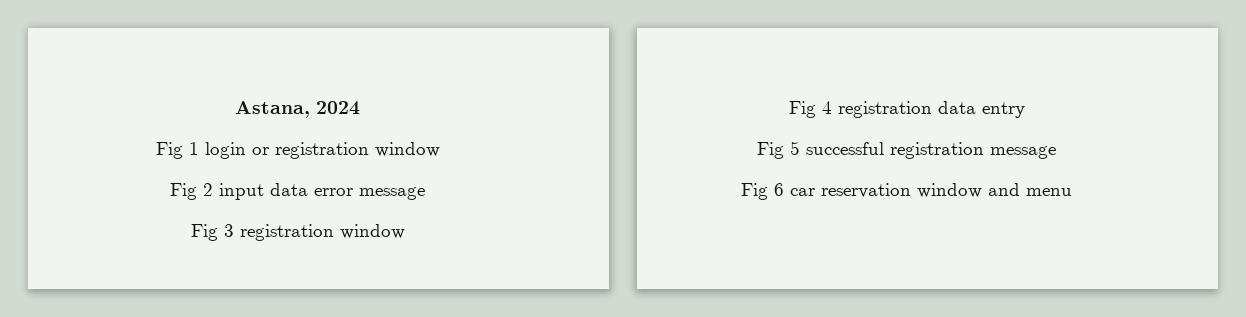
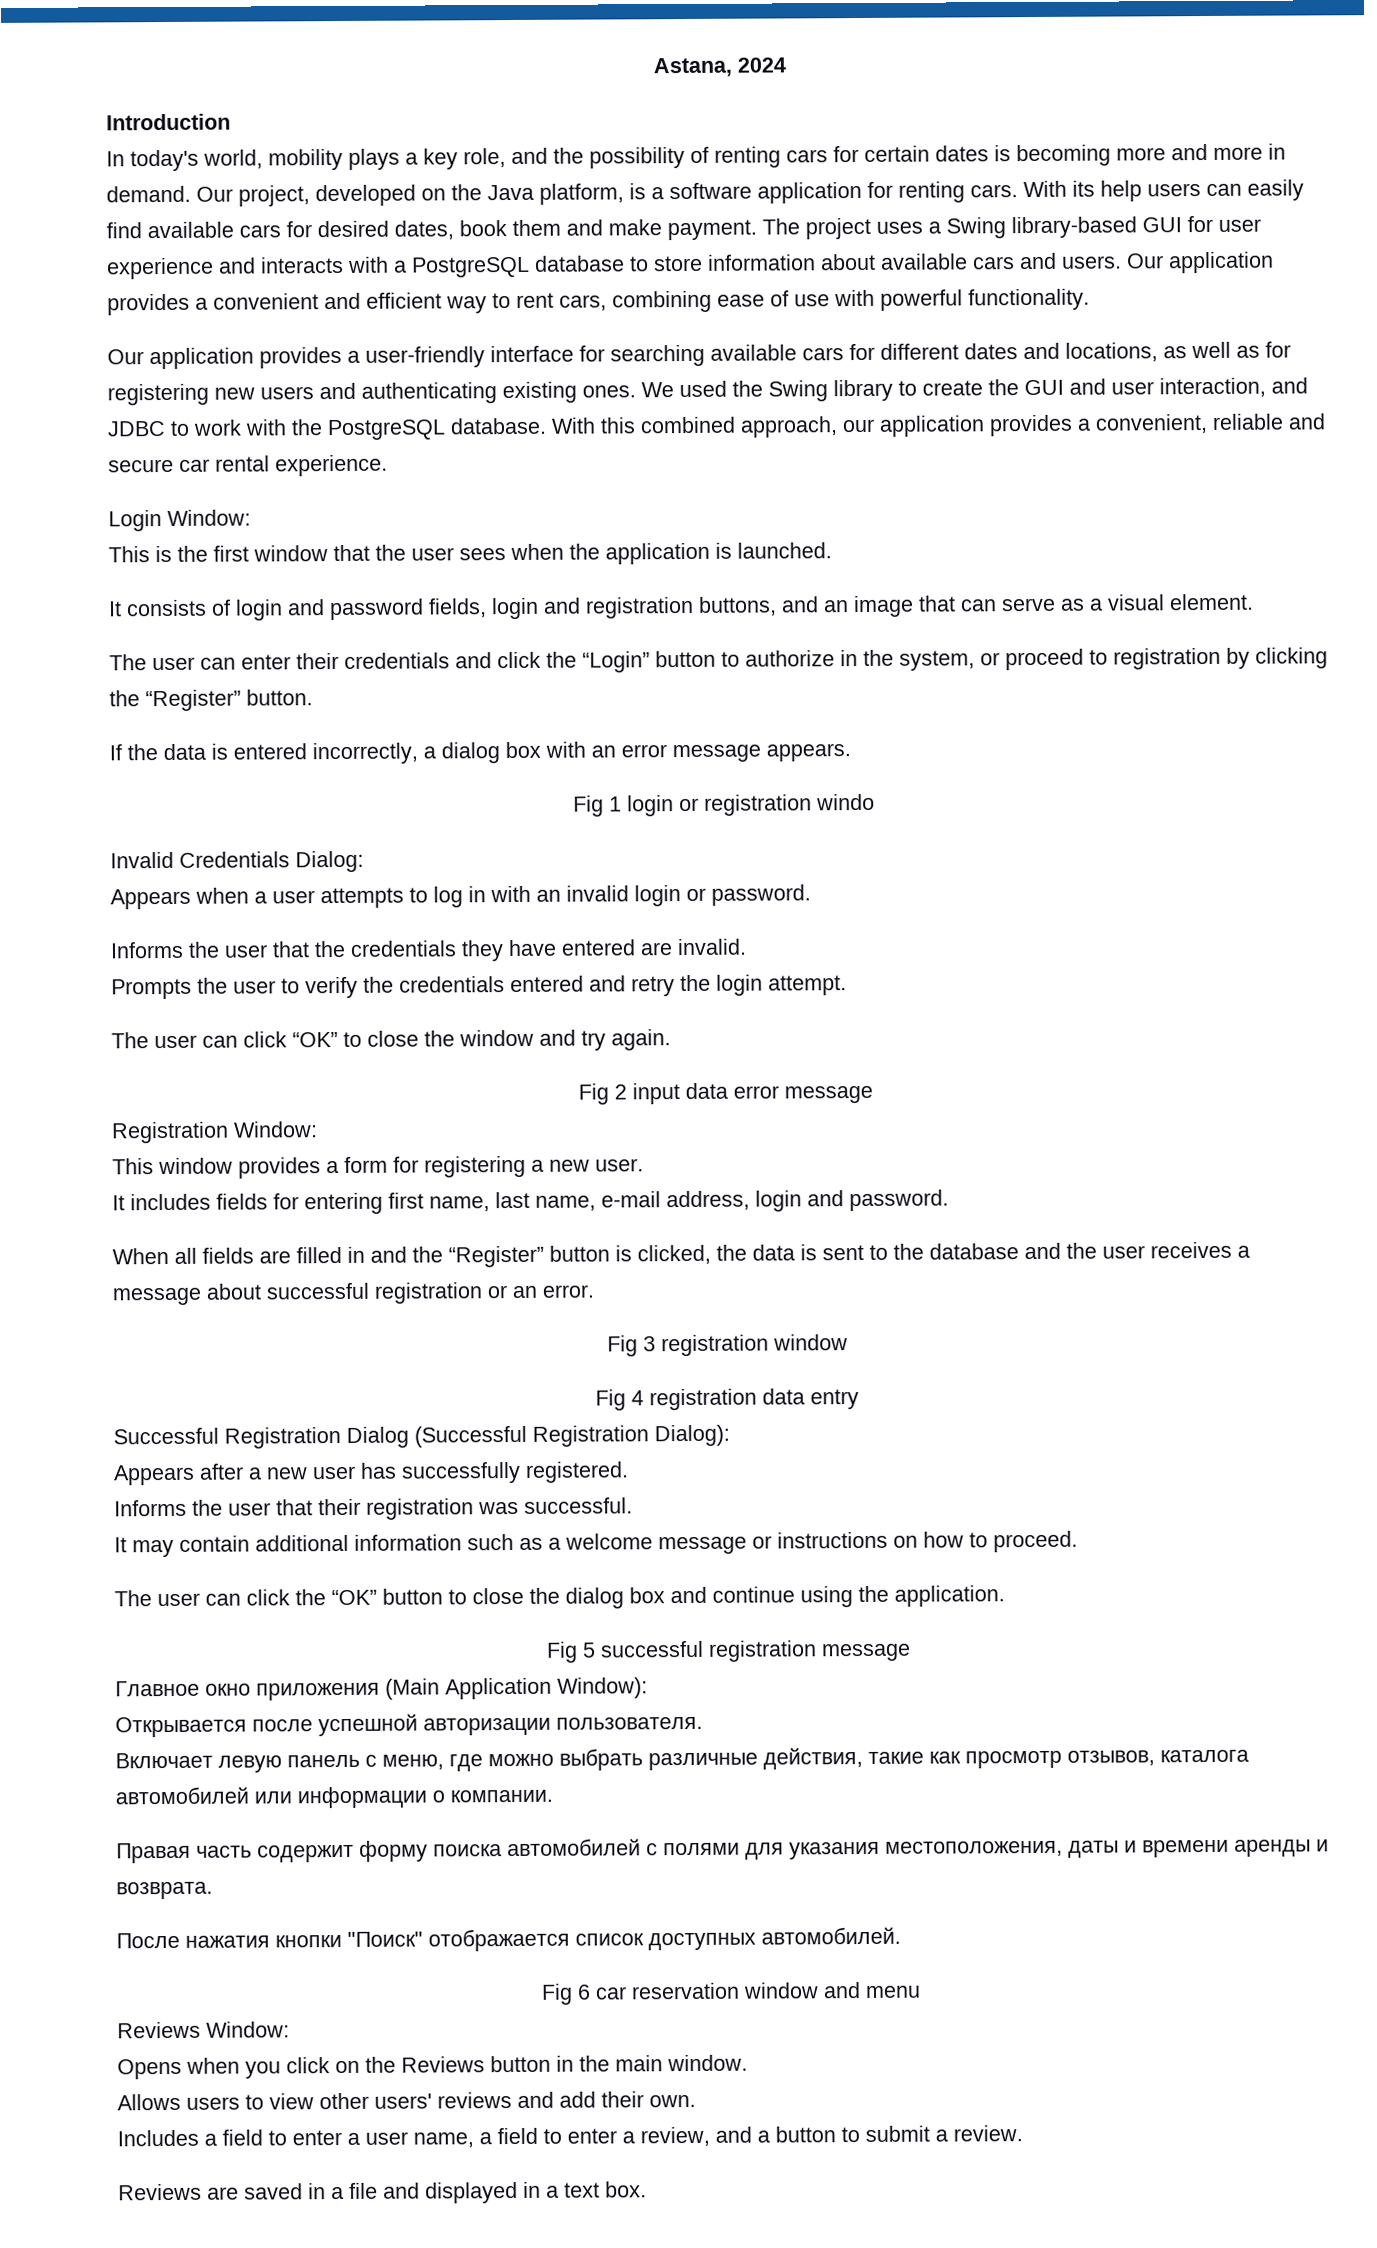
(360, 108) none -> [106,113,231,131] [106,143,1286,172] [106,179,1304,207] [106,215,1261,241] [107,251,1274,280] [107,288,1090,316] [107,341,1291,370] [107,377,1308,406] [107,413,1326,441] [108,454,388,477] [108,509,251,532] [108,542,832,565] [108,593,1254,621] [109,647,1328,673] [109,689,313,712] [109,741,851,765] // Introduction // In today's world, mobility plays a key role, and the possibility of renting cars for certain dates is becoming more and more in demand. Our project, developed on the Java platform, is a software application for renting cars. With its help users can easily find available cars for desired dates, book them and make payment. The project uses a Swing library-based GUI for user experience and interacts with a PostgreSQL database to store information about available cars and users. Our application provides a convenient and efficient way to rent cars, combining ease of use with powerful functionality. // Our application provides a user-friendly interface for searching available cars for different dates and locations, as well as for registering new users and authenticating existing ones. We used the Swing library to create the GUI and user interaction, and JDBC to work with the PostgreSQL database. With this combined approach, our application provides a convenient, reliable and secure car rental experience. // Login Window: // This is the first window that the user sees when the application is launched. // It consists of login and password fields, login and registration buttons, and an image that can serve as a visual element. // The user can enter their credentials and click the “Login” button to authorize in the system, or proceed to registration by clicking the “Register” button. // If the data is entered incorrectly, a dialog box with an error message appears.
[374,142,440,157] window -> [816,793,875,811] [110,850,364,873] [110,884,811,910] [110,938,747,962] [111,974,847,1000] [111,1029,671,1051] windo // Invalid Credentials Dialog: // Appears when a user attempts to log in with an invalid login or password. // Informs the user that the credentials they have entered are invalid. // Prompts the user to verify the credentials entered and retry the login attempt. // The user can click “OK” to close the window and try again.
(425, 193) none -> [111,1121,318,1144] [112,1155,644,1179] [112,1189,949,1215] [112,1241,1250,1268] [112,1282,594,1306] // Registration Window: // This window provides a form for registering a new user. // It includes fields for entering first name, last name, e-mail address, login and password. // When all fields are filled in and the “Register” button is clicked, the data is sent to the database and the user receives a message about successful registration or an error.
(1025, 110) none -> [113,1424,730,1449] [113,1461,629,1486] [114,1497,633,1520] [114,1530,1078,1558] [114,1585,1005,1609] // Successful Registration Dialog (Successful Registration Dialog): // Appears after a new user has successfully registered. // Informs the user that their registration was successful. // It may contain additional information such as a welcome message or instructions on how to proceed. // The user can click the “OK” button to close the dialog box and continue using the application.
(1056, 152) none -> [115,1677,648,1701] [115,1713,703,1738] [115,1747,1249,1773] [115,1786,553,1809] [116,1838,1329,1864] [116,1881,213,1900] [116,1926,901,1952] // Главное окно приложения (Main Application Window): // Открывается после успешной авторизации пользователя. // Включает левую панель с меню, где можно выбрать различные действия, такие как просмотр отзывов, каталога автомобилей или информации о компании. // Правая часть содержит форму поиска автомобилей с полями для указания местоположения, даты и времени аренды и возврата. // После нажатия кнопки "Поиск" отображается список доступных автомобилей.
(1072, 192) none -> [117,2021,290,2039] [117,2054,748,2080] [117,2091,696,2111] [117,2125,1023,2148] [118,2181,647,2204] // Reviews Window: // Opens when you click on the Reviews button in the main window. // Allows users to view other users' reviews and add their own. // Includes a field to enter a user name, a field to enter a review, and a button to submit a review. // Reviews are saved in a file and displayed in a text box.

